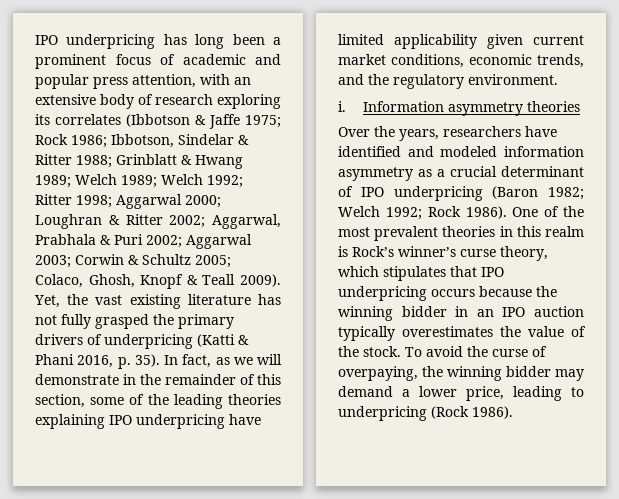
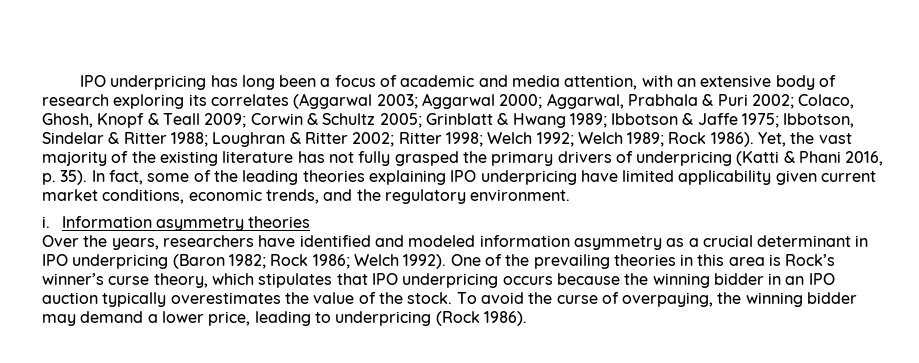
[35,54,106,69] prominent -> (331, 82) none
[35,74,128,89] popular press -> [512,75,561,87] media
[126,114,190,127] (Ibbotson -> [293,93,855,109] [42,113,679,128] (Aggarwal 2003; Aggarwal 2000; Aggarwal, Prabhala & Puri 2002; Colaco, Ghosh, Knopf & Teall 2009; Corwin & Schultz 2005; Grinblatt & Hwang 1989; Ibbotson
[35,134,107,148] Rock 1986; -> (780, 120) none
[116,154,243,169] [35,174,243,188] [35,194,221,209] [35,214,281,229] [35,234,252,249] [35,254,231,268] [35,274,281,289] [34,294,123,308] Grinblatt & Hwang 1989; Welch 1989; Welch 1992; Ritter 1998; Aggarwal 2000; Loughran & Ritter 2002; Aggarwal, Prabhala & Puri 2002; Aggarwal 2003; Corwin & Schultz 2005; Colaco, Ghosh, Knopf & Teall 2009). Yet, the vast -> [212,132,852,147] [42,151,156,166] Loughran & Ritter 2002; Ritter 1998; Welch 1992; Welch 1989; Rock 1986). Yet, the vast majority of the
[215,354,282,365] [35,374,281,385] [35,394,85,408] as we will demonstrate in the remainder of this section, -> (143, 177) none
[338,186,353,197] of -> [855,235,869,247] in
[338,206,507,220] Welch 1992; Rock 1986). -> [270,254,447,269] Rock 1986; Welch 1992).
[338,226,439,241] most prevalent -> [533,254,610,269] prevailing
[545,226,584,237] realm -> [728,257,765,266] area

